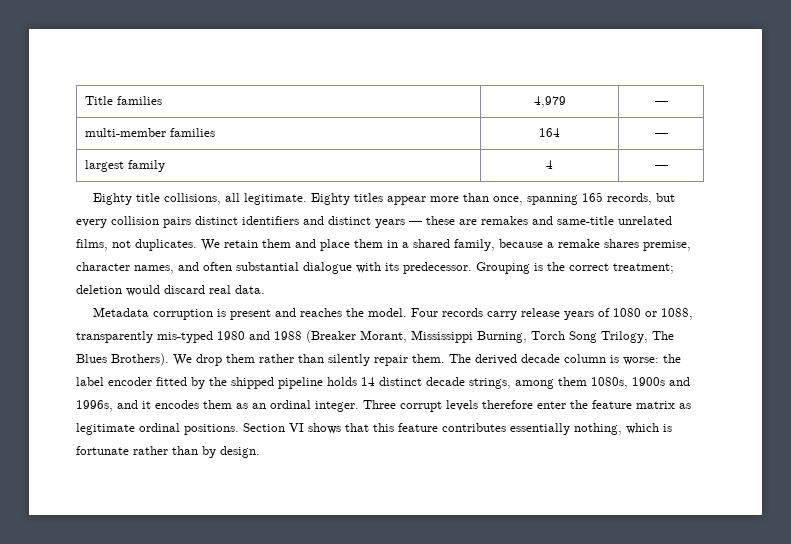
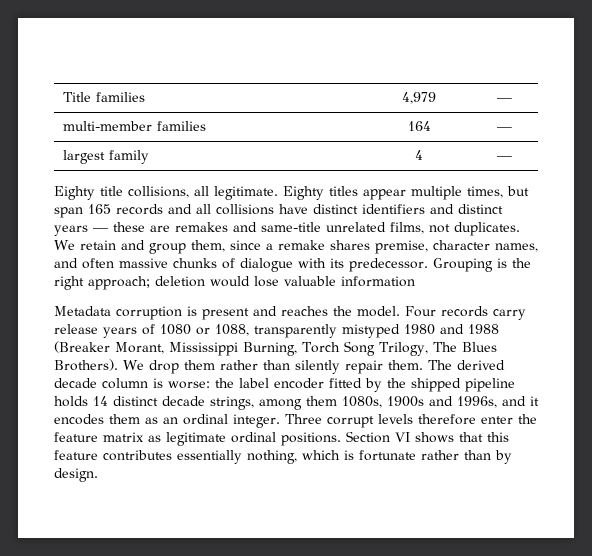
[430,192,676,205] [76,216,191,228] more than once, spanning 165 records, but every collision pairs -> [411,186,529,200] [54,204,308,218] multiple times, but span 165 records and all collisions have
[262,239,543,251] them and place them in a shared family, because -> [121,240,261,254] and group them, since
[236,262,299,271] substantial -> [119,258,235,269] massive chunks of
[569,263,674,274] [76,285,265,296] correct treatment; deletion would discard real data. -> [54,276,415,290] right approach; deletion would lose valuable information
[157,331,213,343] mis-typed -> [342,324,400,338] mistyped

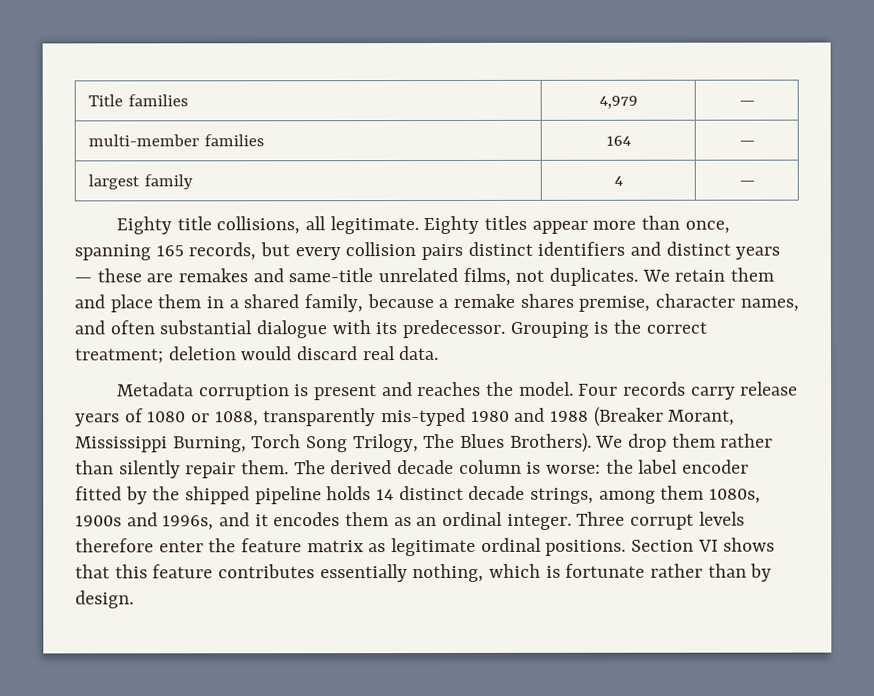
[411,186,529,200] [54,204,308,218] multiple times, but span 165 records and all collisions have -> [592,215,730,234] [74,242,464,261] more than once, spanning 165 records, but every collision pairs
[121,240,261,254] and group them, since -> [730,267,775,282] [74,294,434,313] them and place them in a shared family, because
[119,258,235,269] massive chunks of -> [159,320,253,335] substantial
[54,276,415,290] right approach; deletion would lose valuable information -> [645,321,707,334] [75,345,440,364] correct treatment; deletion would discard real data.
[342,324,400,338] mistyped -> [381,407,467,427] mis-typed

